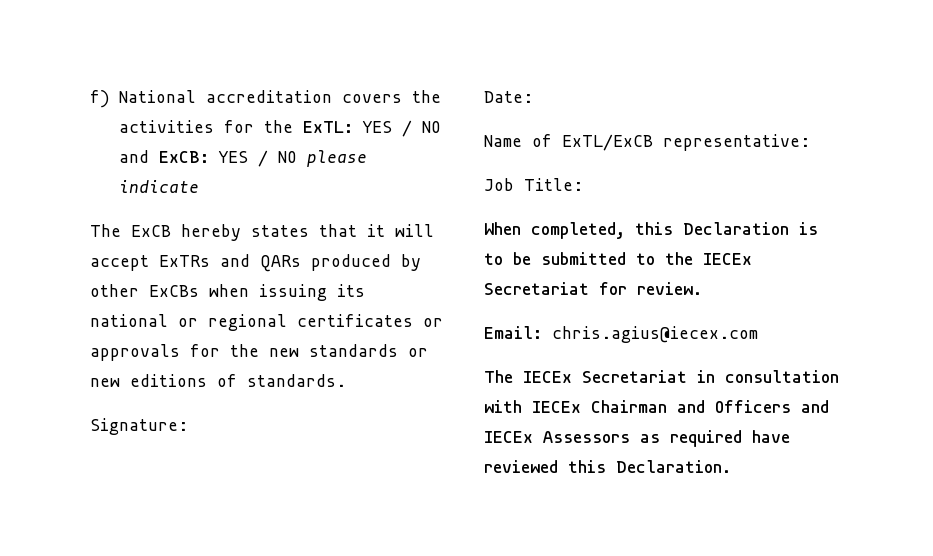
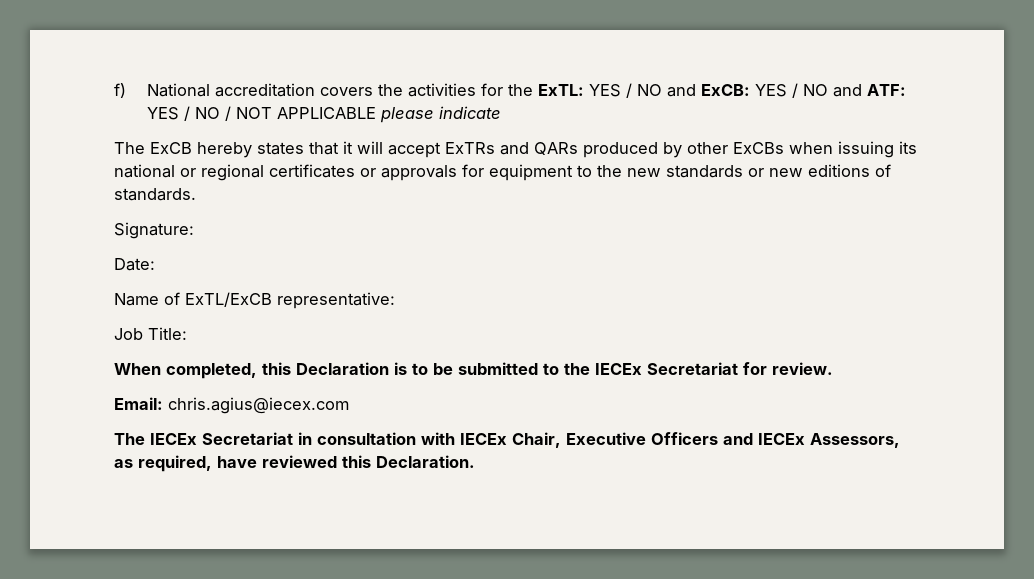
(297, 157) none -> [832,84,906,97] [146,106,376,121] and ATF: YES / NO / NOT APPLICABLE
(220, 350) none -> [489,164,592,181] equipment to
[591,400,705,413] Chairman and -> [512,432,646,448] Chair, Executive
[543,430,742,447] Assessors as required -> [810,433,900,448] [114,455,212,472] Assessors, as required,

